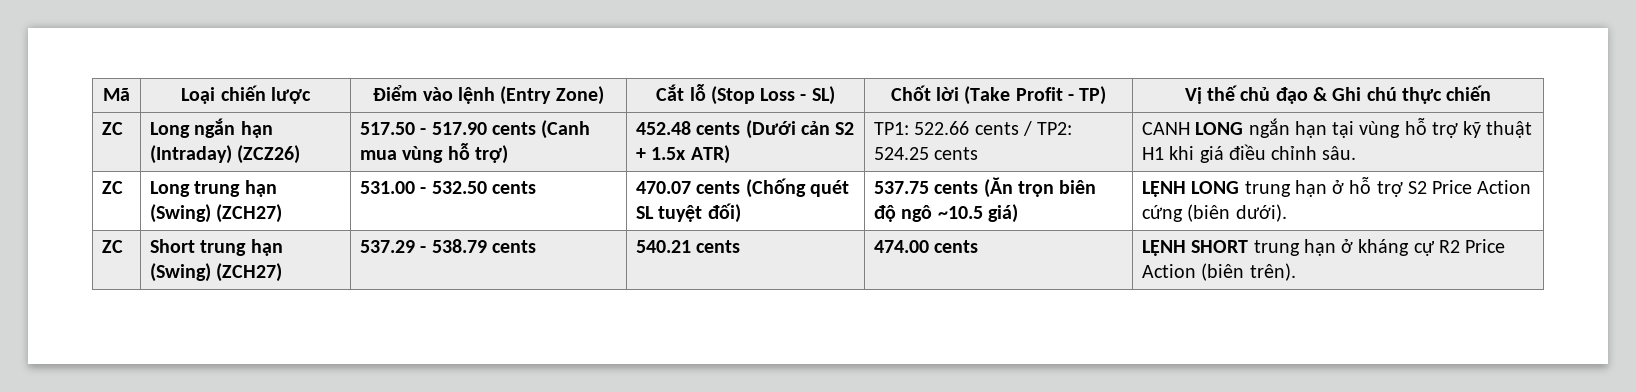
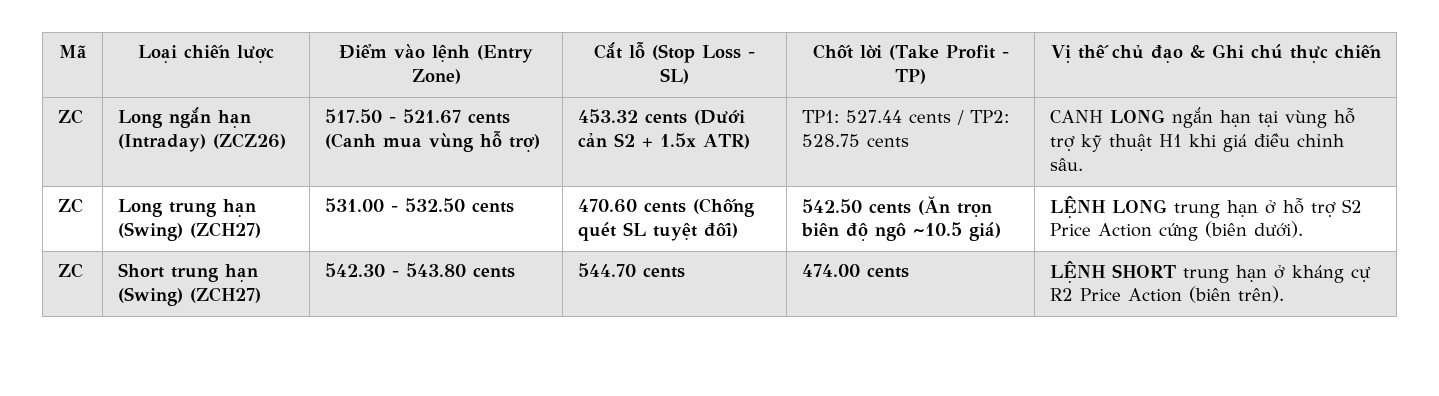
[431,122,487,135] 517.90 -> [402,109,461,124] 521.67
[636,121,692,135] 452.48 -> [577,109,638,123] 453.32
[914,121,970,135] 522.66 -> [845,110,902,123] 527.44
[874,147,930,160] 524.25 -> [801,134,860,147] 528.75
[636,181,692,194] 470.07 -> [577,199,637,213] 470.60
[874,181,930,194] 537.75 -> [801,199,862,213] 542.50
[360,239,536,253] [636,240,692,253] 537.29 - 538.79 cents | 540.21 -> [324,263,515,278] [577,263,636,277] 542.30 - 543.80 cents | 544.70

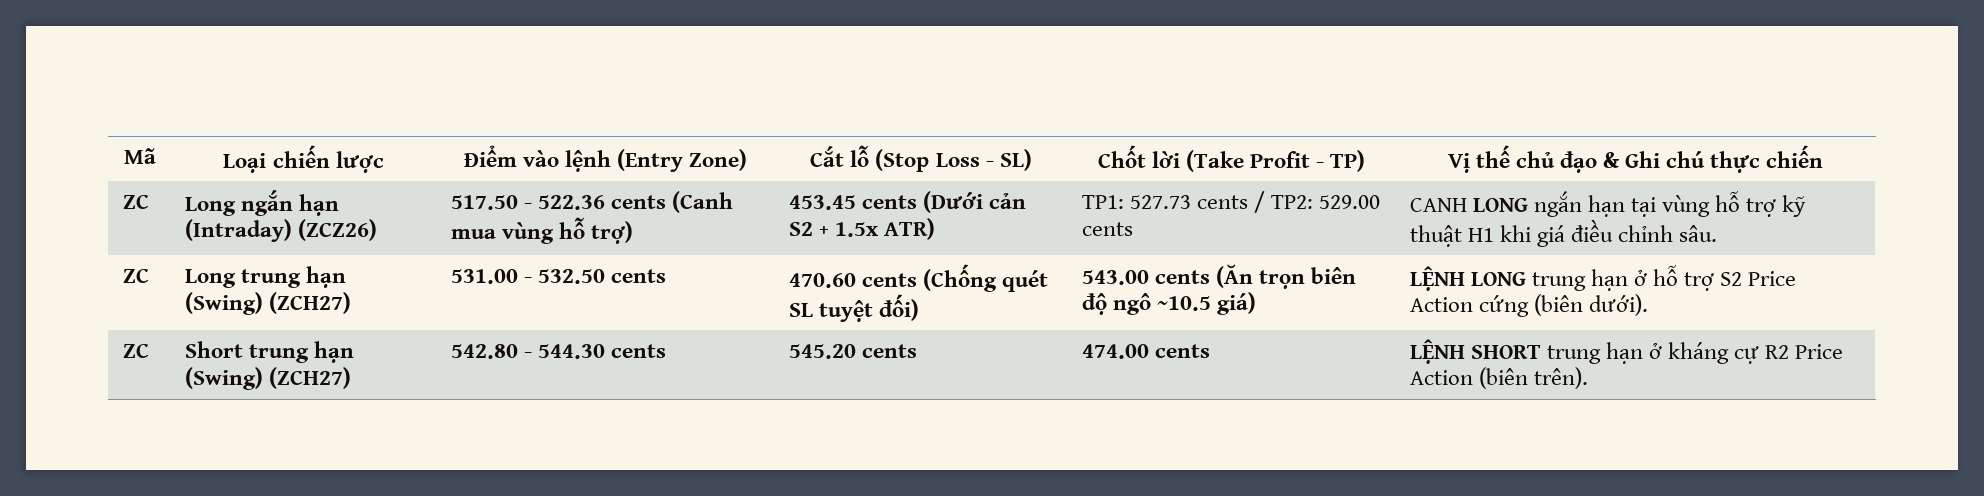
[402,109,461,124] 521.67 -> [537,195,605,210] 522.36
[577,109,638,123] 453.32 -> [788,195,856,210] 453.45
[845,110,902,123] 527.44 -> [1129,195,1191,209] 527.73
[801,134,860,147] 528.75 -> [1319,195,1381,209] 529.00
[801,199,862,213] 542.50 -> [1081,270,1149,285] 543.00
[324,263,515,278] [577,263,636,277] 542.30 - 543.80 cents | 544.70 -> [450,344,666,359] [788,344,856,359] 542.80 - 544.30 cents | 545.20

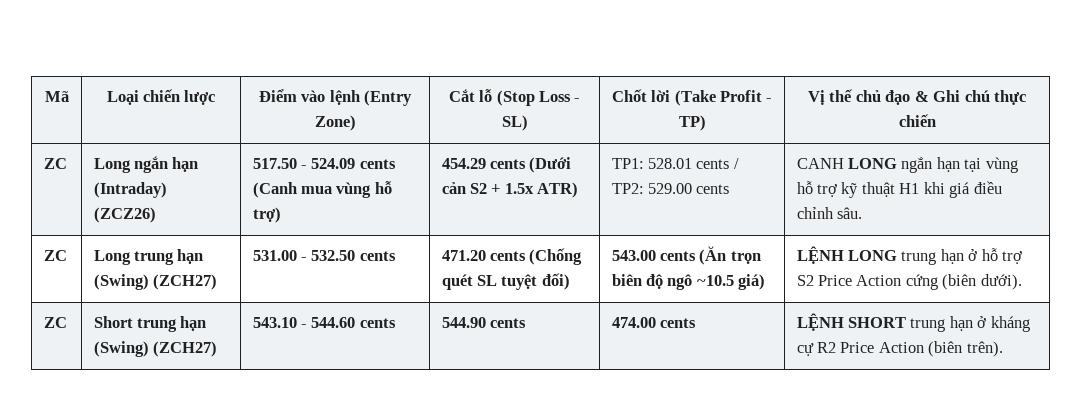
[537,195,605,210] 522.36 -> [311,158,356,169] 524.09
[788,195,856,210] 453.45 -> [441,158,486,169] 454.29
[1129,195,1191,209] 527.73 -> [648,158,693,169] 528.01
[788,273,856,288] 470.60 -> [441,250,486,261] 471.20
[450,344,666,359] [788,344,856,359] 542.80 - 544.30 cents | 545.20 -> [252,317,396,328] [441,317,486,328] 543.10 - 544.60 cents | 544.90

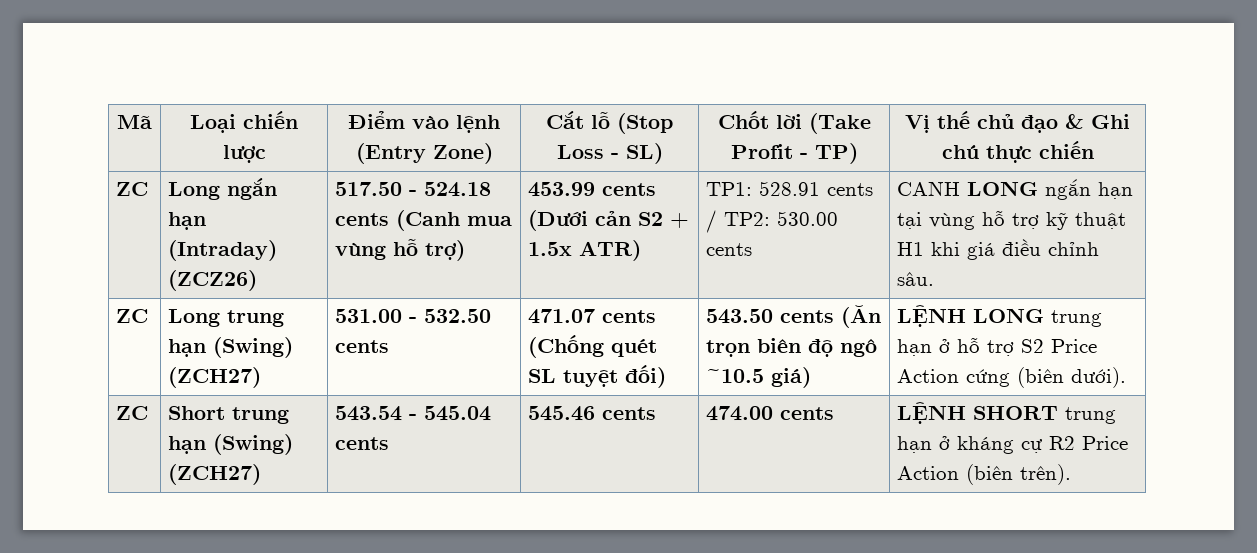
[311,158,356,169] 524.09 -> [424,182,492,197] 524.18
[441,158,486,169] 454.29 -> [528,182,596,197] 453.99
[648,158,693,169] 528.01 -> [759,181,821,196] 528.91
[648,183,693,194] 529.00 -> [777,211,839,226] 530.00
[441,250,486,261] 471.20 -> [528,309,596,324] 471.07
[611,250,656,261] 543.00 -> [706,309,774,324] 543.50
[252,317,396,328] [441,317,486,328] 543.10 - 544.60 cents | 544.90 -> [335,406,492,421] [335,437,390,450] [528,406,596,421] 543.54 - 545.04 cents | 545.46

